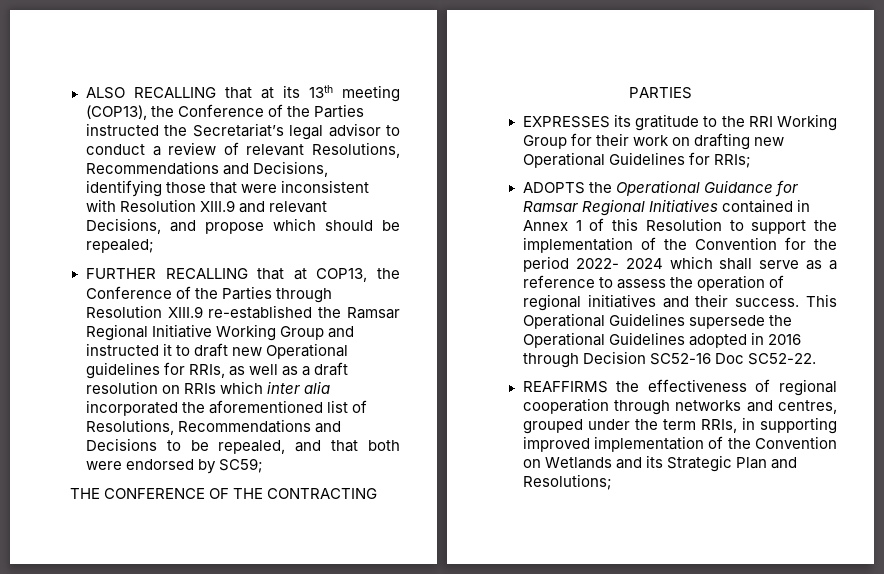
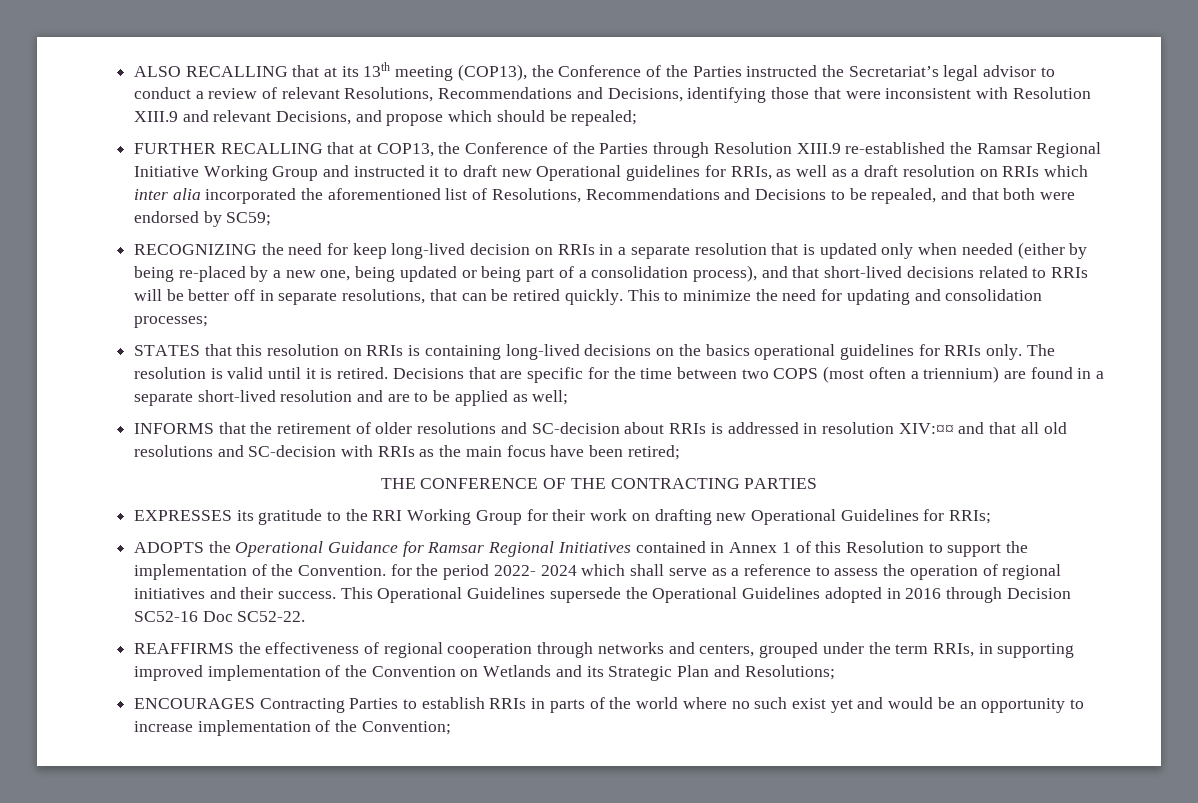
(264, 465) none -> [133,242,1088,259] [133,265,1089,282] [133,289,1043,305] [133,316,208,328] [133,344,1055,360] [133,366,1105,383] [133,390,569,406] [133,422,1067,434] [133,445,680,460] // RECOGNIZING the need for keep long-lived decision on RRIs in a separate resolution that is updated only when needed (either by being re-placed by a new one, being updated or being part of a consolidation process), and that short-lived decisions related to RRIs will be better off in separate resolutions, that can be retired quickly. This to minimize the need for updating and consolidation processes; // STATES that this resolution on RRIs is containing long-lived decisions on the basics operational guidelines for RRIs only. The resolution is valid until it is retired. Decisions that are specific for the time between two COPS (most often a triennium) are found in a separate short-lived resolution and are to be applied as well; // INFORMS that the retirement of older resolutions and SC-decision about RRIs is addressed in resolution XIV:¤¤ and that all old resolutions and SC-decision with RRIs as the main focus have been retired;
[694,237,777,250] Convention -> [297,565,386,576] Convention.
[778,400,837,414] centres, -> [699,644,755,657] centers,
(612, 482) none -> [133,697,1085,713] [133,720,451,736] // ENCOURAGES Contracting Parties to establish RRIs in parts of the world where no such exist yet and would be an opportunity to increase implementation of the Convention;

